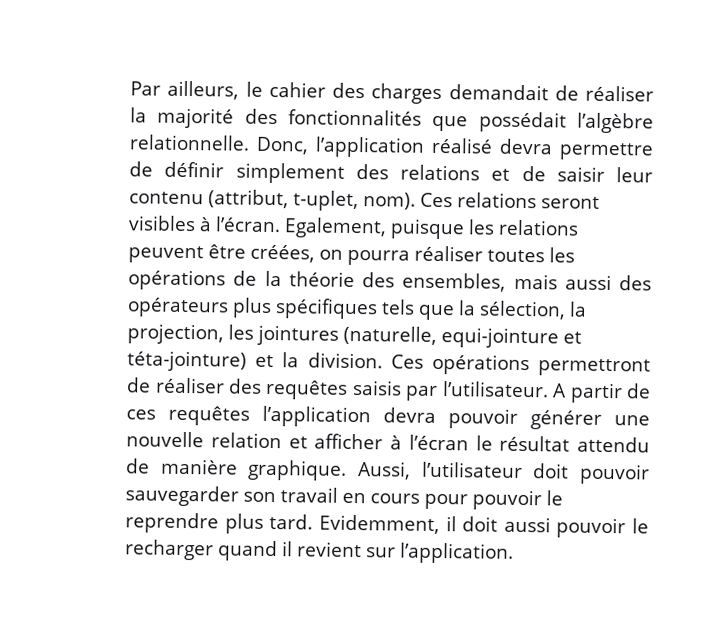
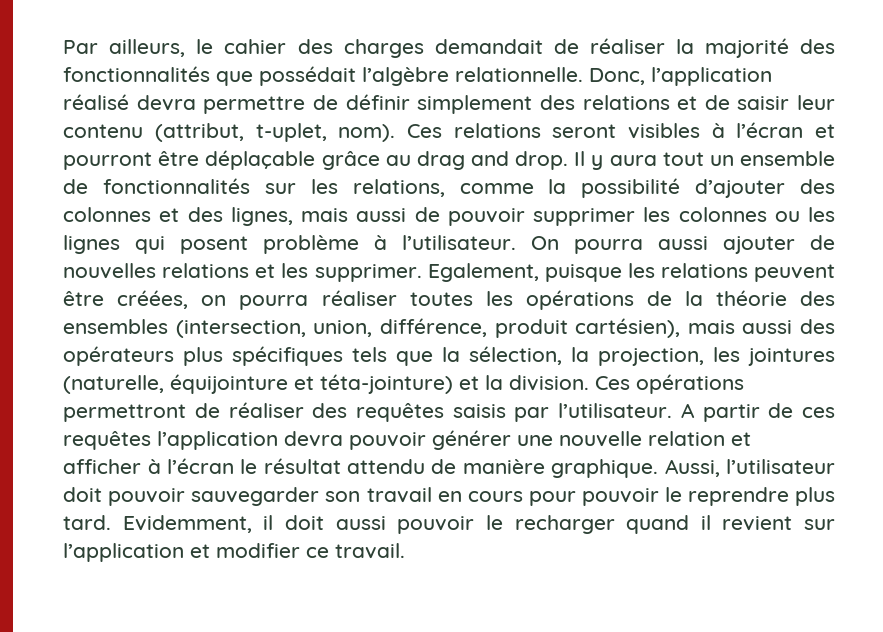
[215,216,282,233] l’écran. -> [736,122,835,138] [63,150,835,170] [63,178,835,198] [63,207,835,226] [63,235,836,254] [63,263,422,282] l’écran et pourront être déplaçable grâce au drag and drop. Il y aura tout un ensemble de fonctionnalités sur les relations, comme la possibilité d’ajouter des colonnes et des lignes, mais aussi de pouvoir supprimer les colonnes ou les lignes qui posent problème à l’utilisateur. On pourra aussi ajouter de nouvelles relations et les supprimer.
[402,272,507,292] ensembles, -> [63,318,681,338] ensembles (intersection, union, différence, produit cartésien),
[441,327,560,349] equi-jointure -> [170,374,289,394] équijointure
[400,542,515,564] l’application. -> [63,543,406,562] l’application et modifier ce travail.

